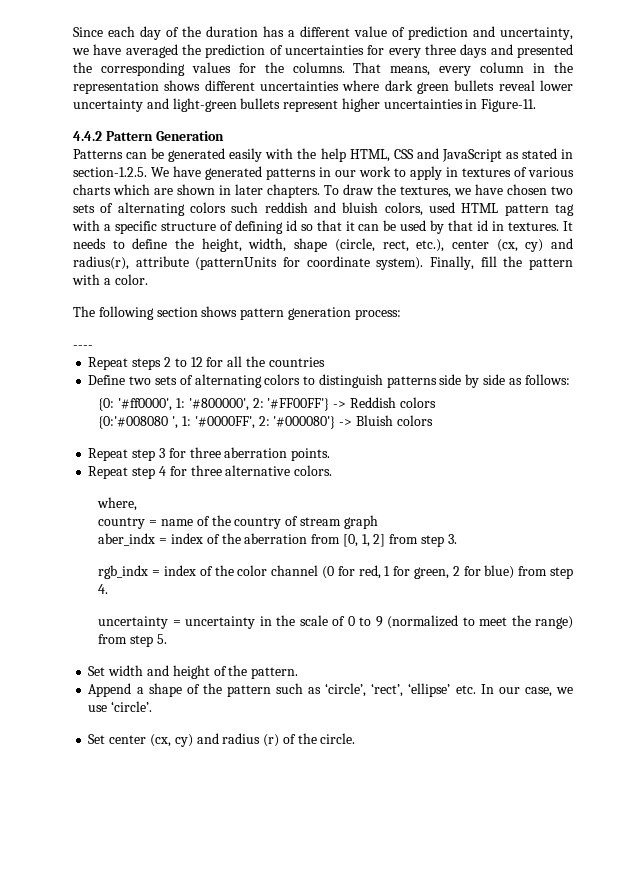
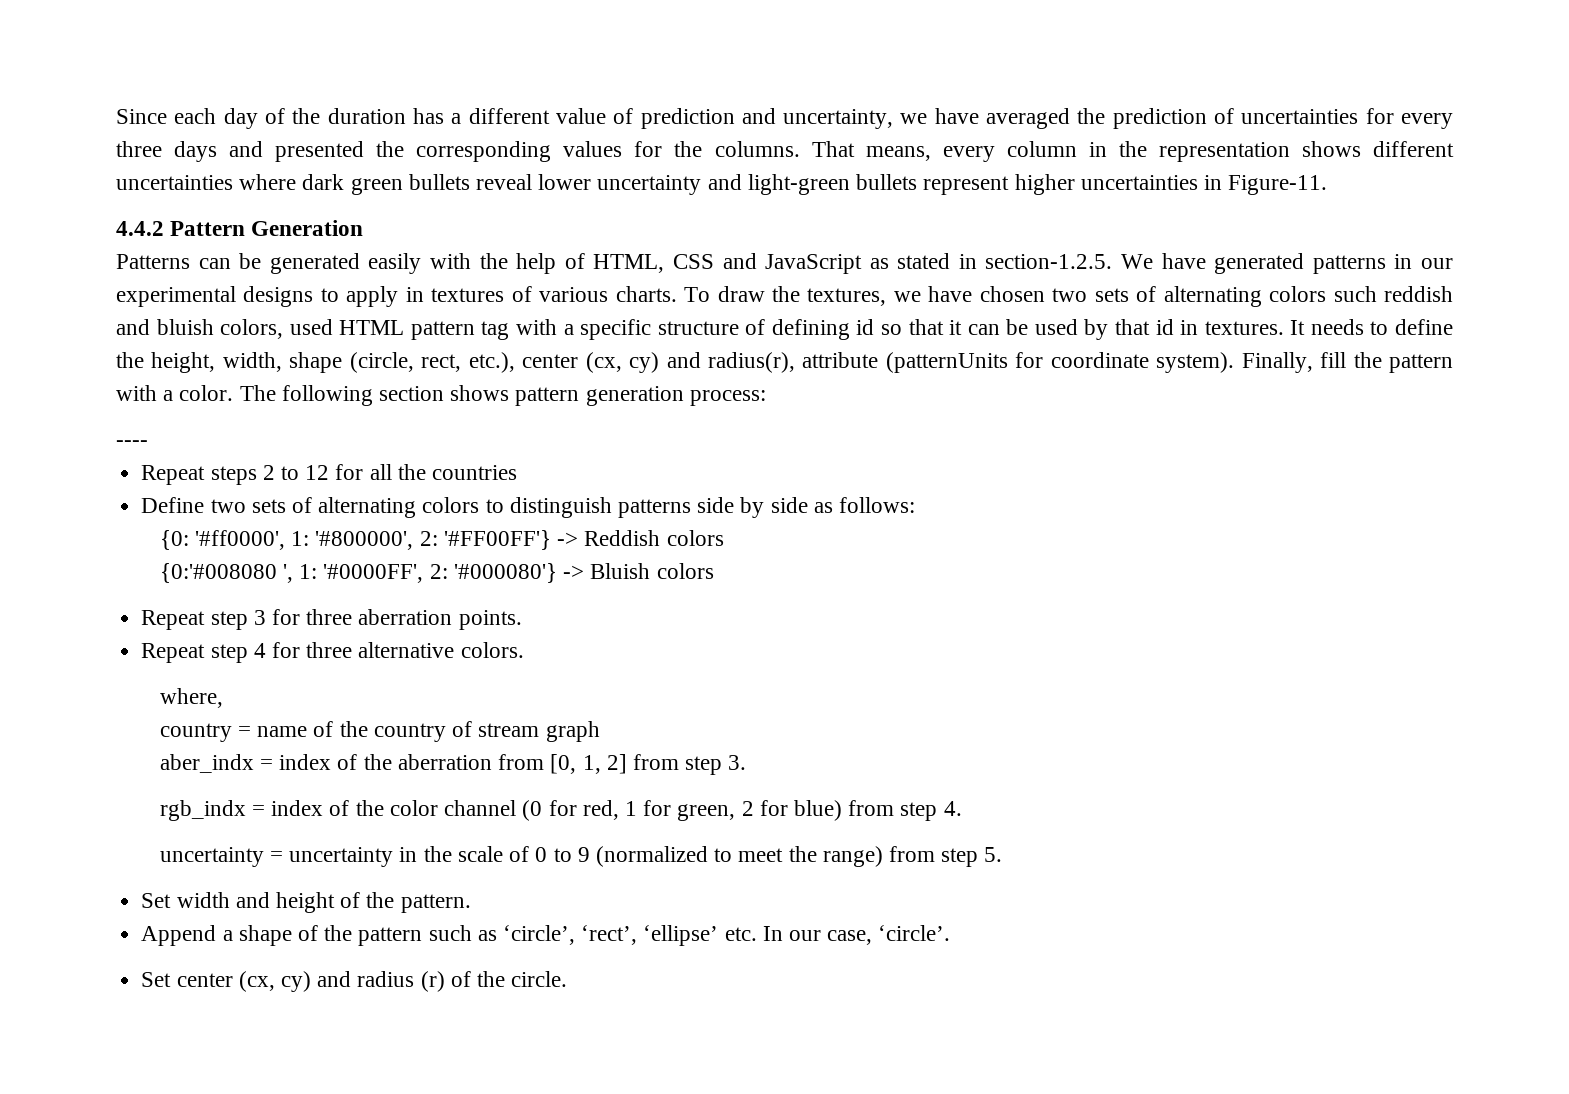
(346, 155) none -> [564,253,585,269] of
[359,166,391,177] work -> [116,286,314,307] experimental designs
[73,184,320,198] charts which are shown in later chapters. -> [615,286,677,302] charts.
(148, 279) // -> (234, 393) none
[556,687,574,694] [88,705,108,712] we use -> (873, 937) none

